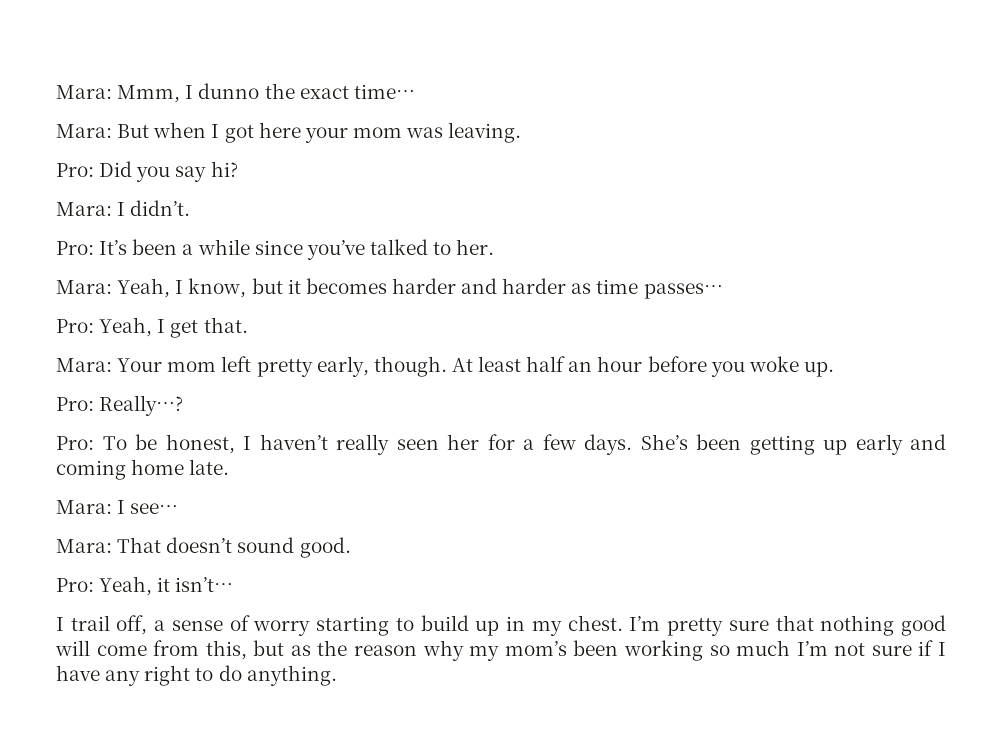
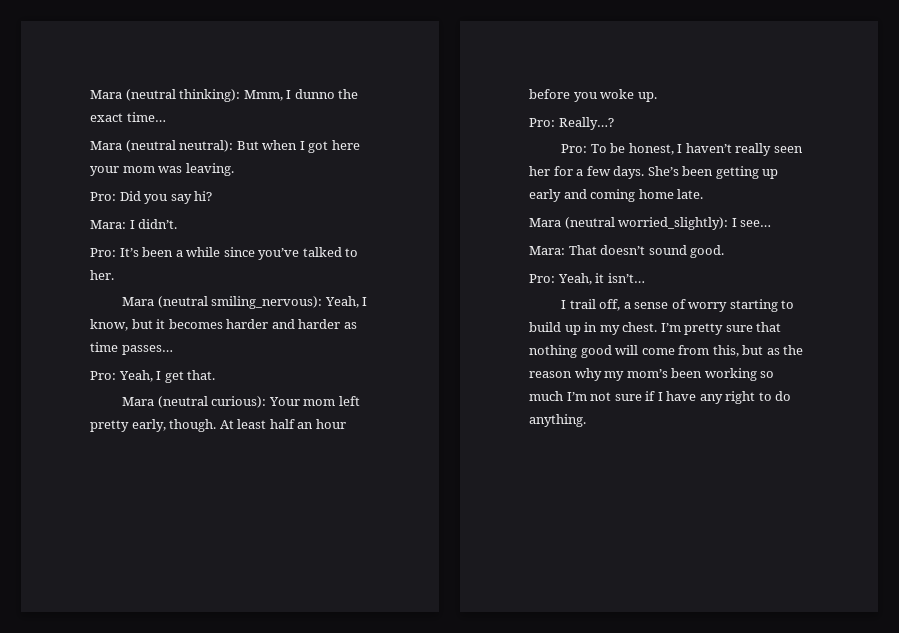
[56,85,112,99] Mara: -> [90,89,241,102] Mara (neutral thinking):
[56,124,112,138] Mara: -> [90,140,234,152] Mara (neutral neutral):
[56,280,112,294] Mara: -> [122,296,323,309] Mara (neutral smiling_nervous):
[56,358,112,372] Mara: -> [122,396,267,408] Mara (neutral curious):
[56,500,112,514] Mara: -> [529,217,729,230] Mara (neutral worried_slightly):

